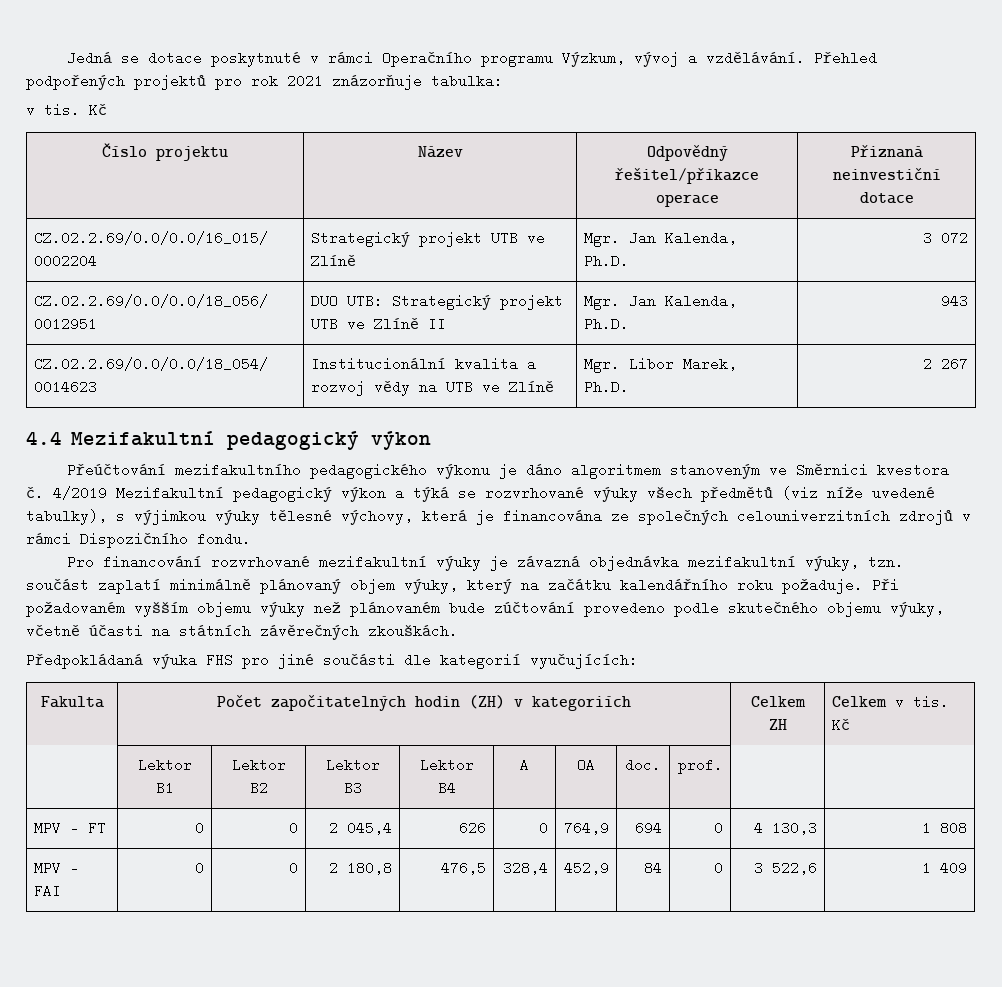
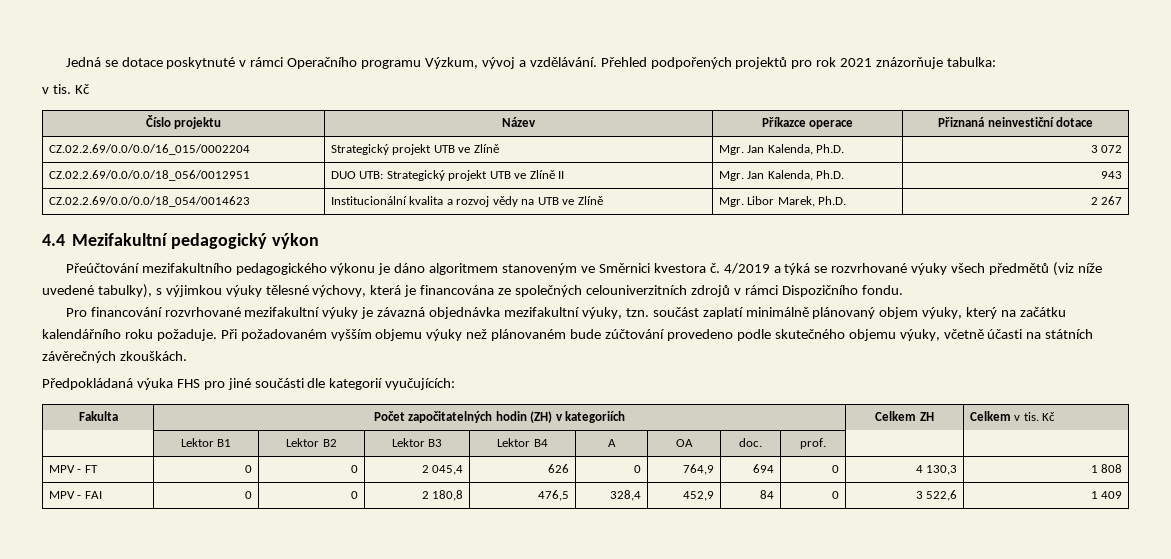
[646,145,728,161] [615,168,759,184] Odpovědný řešitel/příkazce -> [761,117,806,127] Příkazce
[116,486,386,502] Mezifakultní pedagogický výkon -> (770, 268) none

